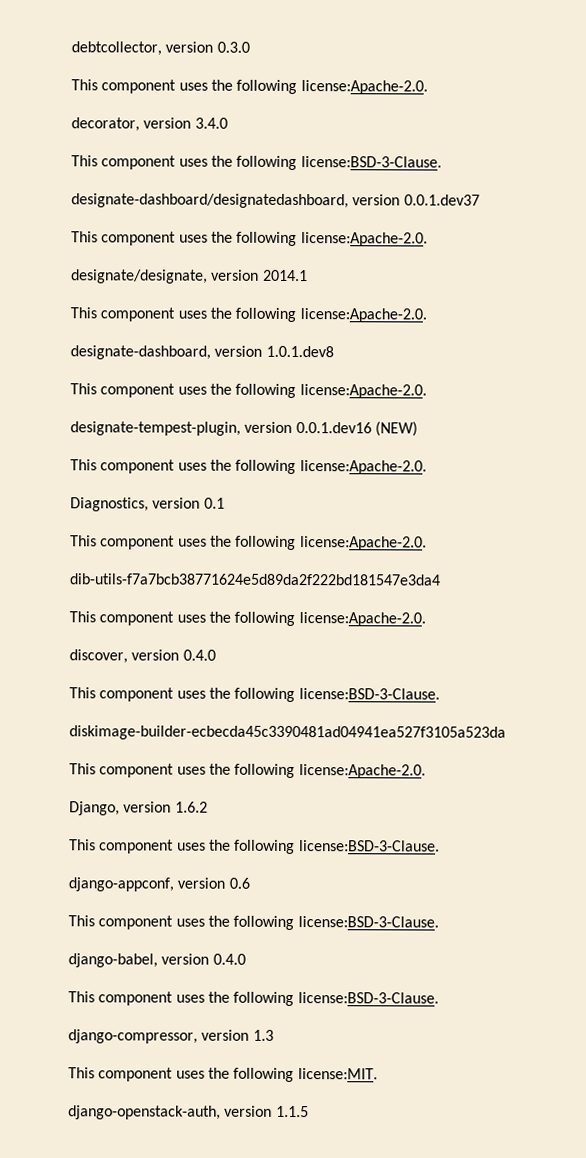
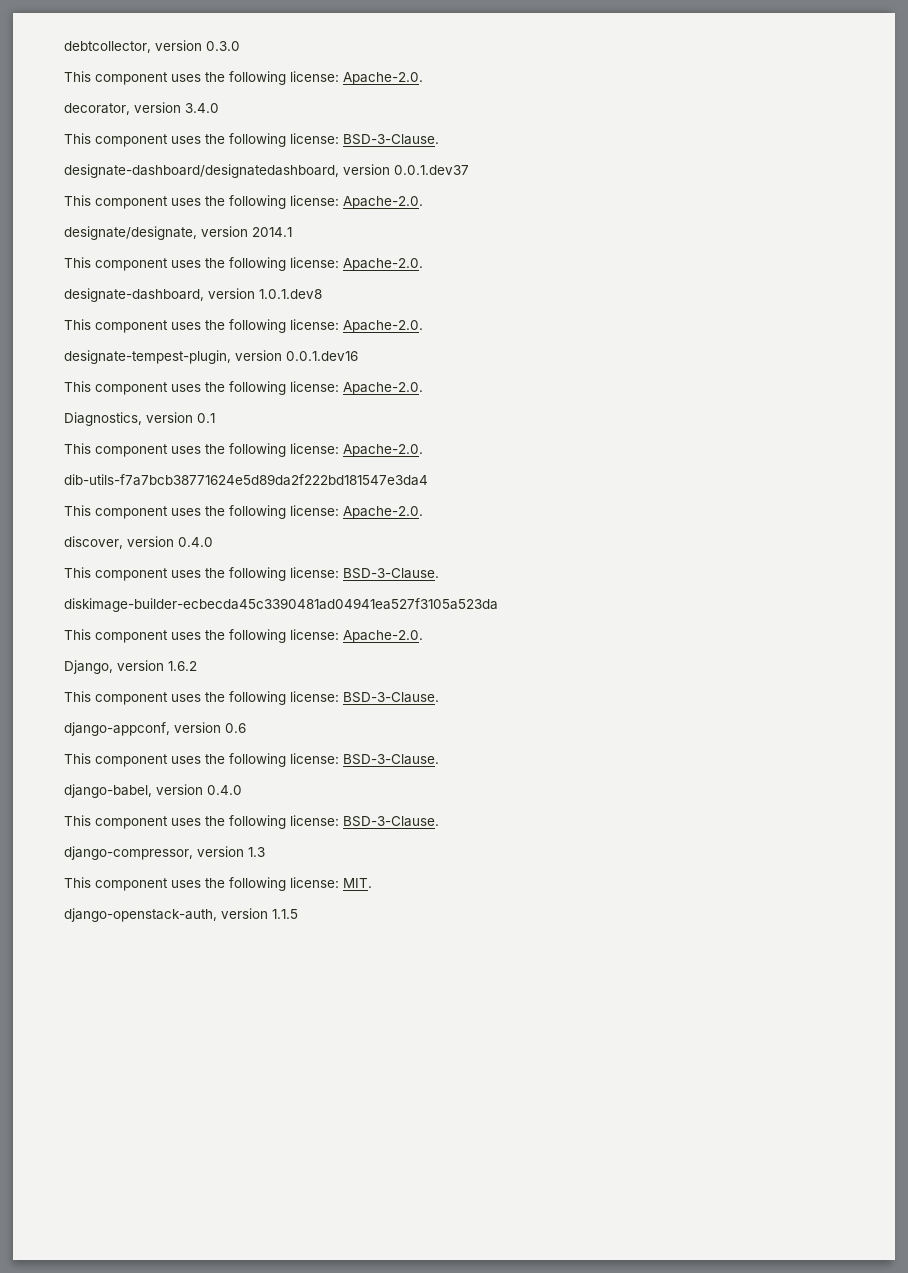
[300,80,428,95] license:Apache-2.0. -> [290,71,423,85] license: Apache-2.0.
[300,156,442,168] license:BSD-3-Clause. -> [290,133,439,145] license: BSD-3-Clause.
[300,232,428,247] license:Apache-2.0. -> [290,195,423,209] license: Apache-2.0.
[299,308,427,323] license:Apache-2.0. -> [290,257,423,271] license: Apache-2.0.
[299,384,427,399] license:Apache-2.0. -> [290,319,423,333] license: Apache-2.0.
[374,421,418,437] [70,459,427,475] (NEW) // This component uses the following license:Apache-2.0. -> [64,381,423,395] // This component uses the following license: Apache-2.0.
[299,536,427,551] license:Apache-2.0. -> [290,443,423,457] license: Apache-2.0.
[298,612,426,627] license:Apache-2.0. -> [290,505,423,519] license: Apache-2.0.
[298,688,440,700] license:BSD-3-Clause. -> [290,567,439,579] license: BSD-3-Clause.
[298,764,426,779] license:Apache-2.0. -> [290,629,423,643] license: Apache-2.0.
[298,840,440,852] license:BSD-3-Clause. -> [290,691,439,703] license: BSD-3-Clause.
[297,916,439,928] license:BSD-3-Clause. -> [290,753,439,765] license: BSD-3-Clause.
[297,992,439,1004] license:BSD-3-Clause. -> [290,815,439,827] license: BSD-3-Clause.
[297,1068,378,1080] license:MIT. -> [290,877,372,888] license: MIT.

